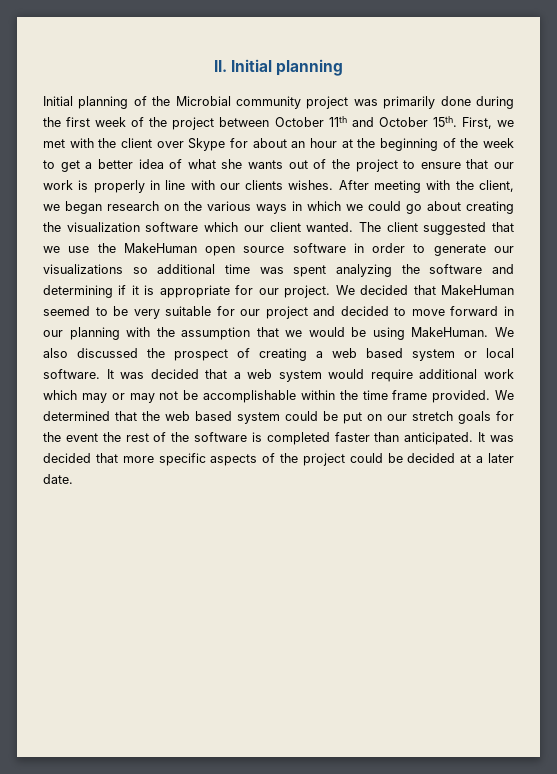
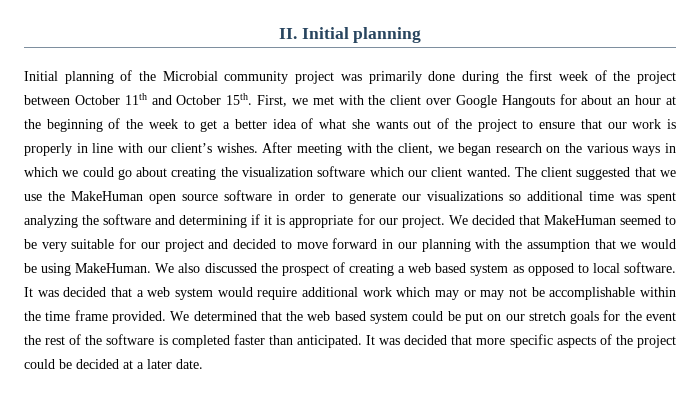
[188,138,226,151] Skype -> [455,95,555,108] Google Hangouts
[245,180,284,190] clients -> [171,143,213,153] client’s
[464,351,477,358] or -> [512,263,589,276] as opposed to

